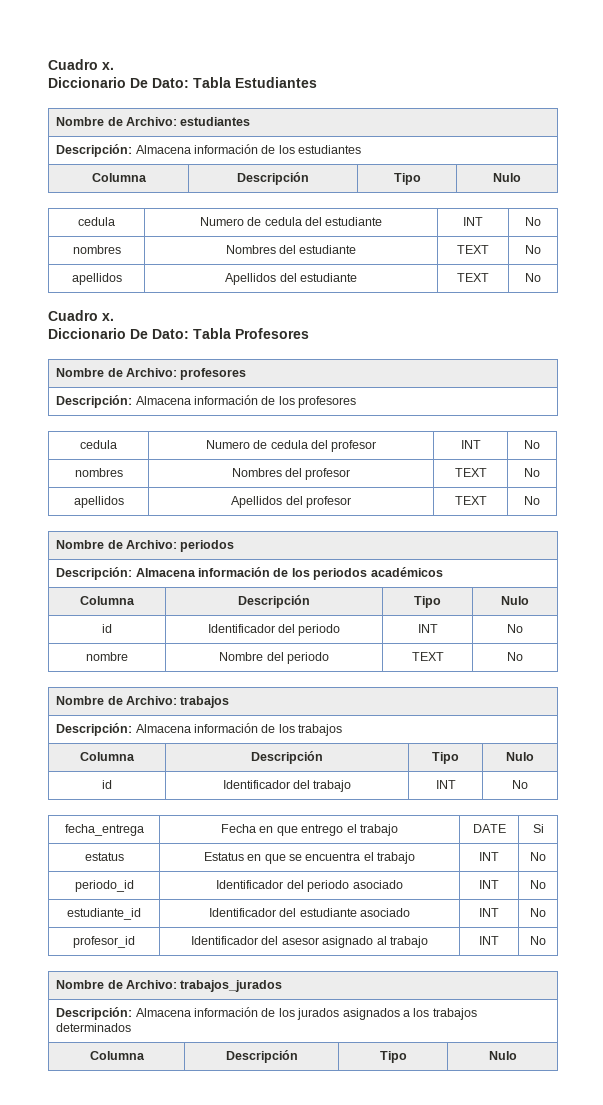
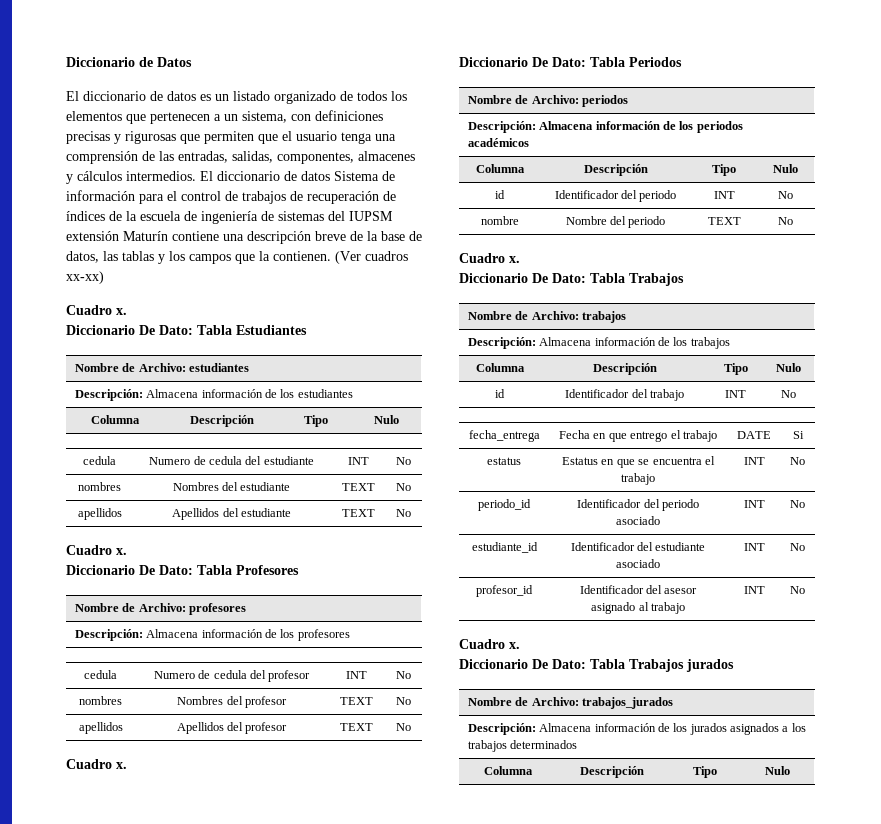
(48, 64) none -> [66,57,192,67] [66,91,407,104] [66,110,383,124] [66,131,396,144] [66,151,415,164] [66,171,395,184] [66,190,396,204] [66,211,393,224] [66,231,422,244] [66,251,408,264] [66,271,104,284] Diccionario de Datos // El diccionario de datos es un listado organizado de todos los elementos que pertenecen a un sistema, con definiciones precisas y rigurosas que permiten que el usuario tenga una comprensión de las entradas, salidas, componentes, almacenes y cálculos intermedios. El diccionario de datos Sistema de información para el control de trabajos de recuperación de índices de la escuela de ingeniería de sistemas del IUPSM extensión Maturín contiene una descripción breve de la base de datos, las tablas y los campos que la contienen. (Ver cuadros xx-xx) //
(540, 500) none -> [66,759,127,769] [459,57,682,67] // Cuadro x. // Diccionario De Dato: Tabla Periodos
(523, 656) none -> [459,253,520,263] [459,273,684,286] // Cuadro x. // Diccionario De Dato: Tabla Trabajos
(546, 940) none -> [459,639,520,649] [459,659,734,672] // Cuadro x. // Diccionario De Dato: Tabla Trabajos jurados

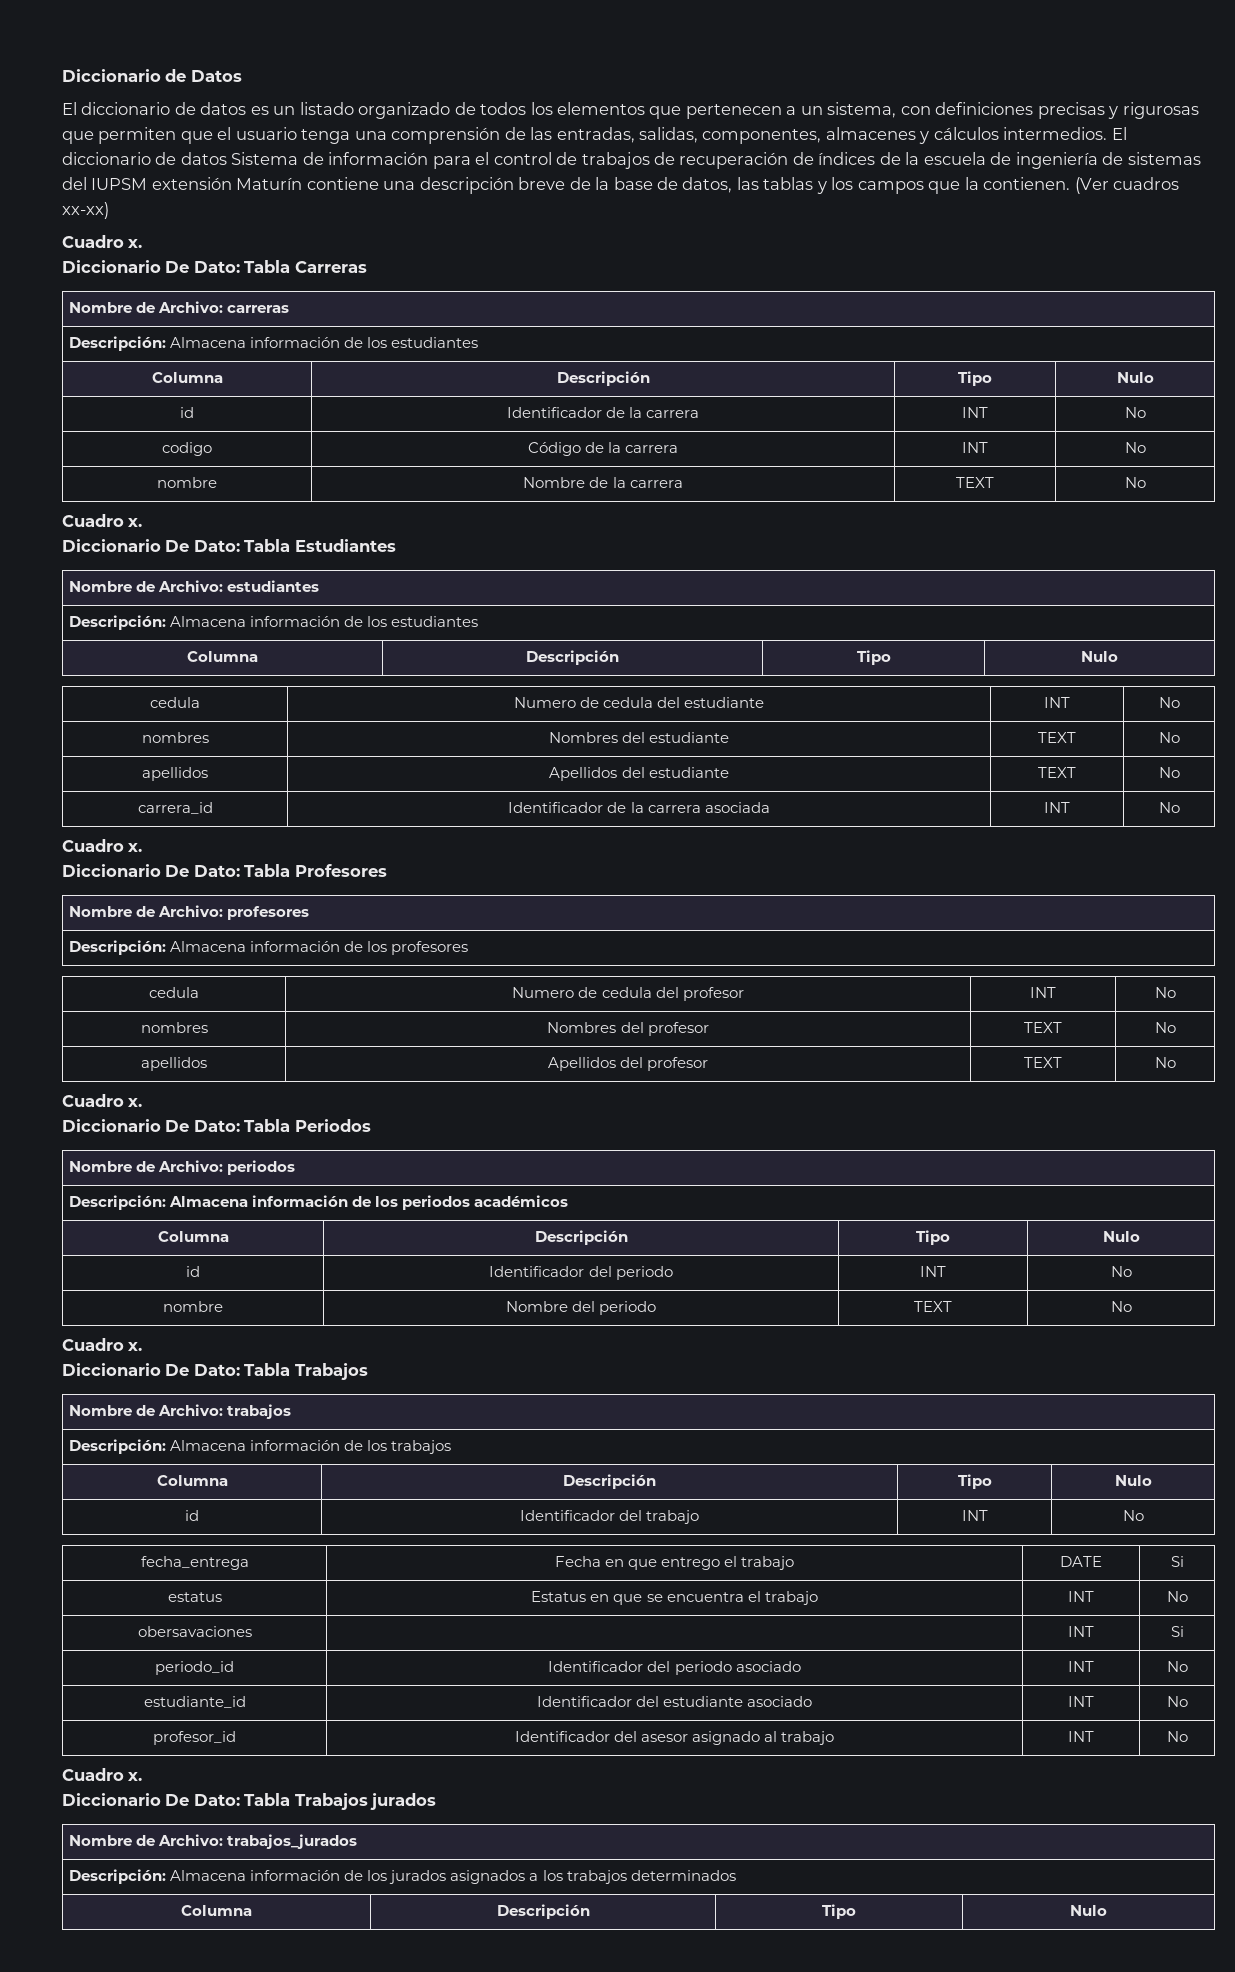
(127, 311) none -> [62,260,367,273] [69,301,290,313] [69,336,479,351] [151,372,223,383] [556,371,650,386] [958,371,992,386] [1116,372,1154,383] [180,407,194,418] [506,407,700,418] [962,407,988,418] [1124,407,1146,418] [162,442,212,456] [527,442,679,456] [962,442,988,453] [1124,442,1146,453] [157,477,217,488] [523,477,683,488] [956,477,994,488] [1124,477,1146,488] [62,514,143,527] // Diccionario De Dato: Tabla Carreras // Nombre de Archivo: carreras // Descripción: Almacena información de los estudiantes // Columna | Descripción | Tipo | Nulo // id | Identificador de la carrera | INT | No // codigo | Código de la carrera | INT | No // nombre | Nombre de la carrera | TEXT | No // Cuadro x.
(411, 513) none -> [137,802,213,814] [508,802,770,813] [1044,802,1070,813] [1158,802,1180,813] // carrera_id | Identificador de la carrera asociada | INT | No
(805, 461) none -> [137,1626,252,1637] [1068,1626,1094,1637] [1170,1626,1184,1637] // obersavaciones | | INT | Si

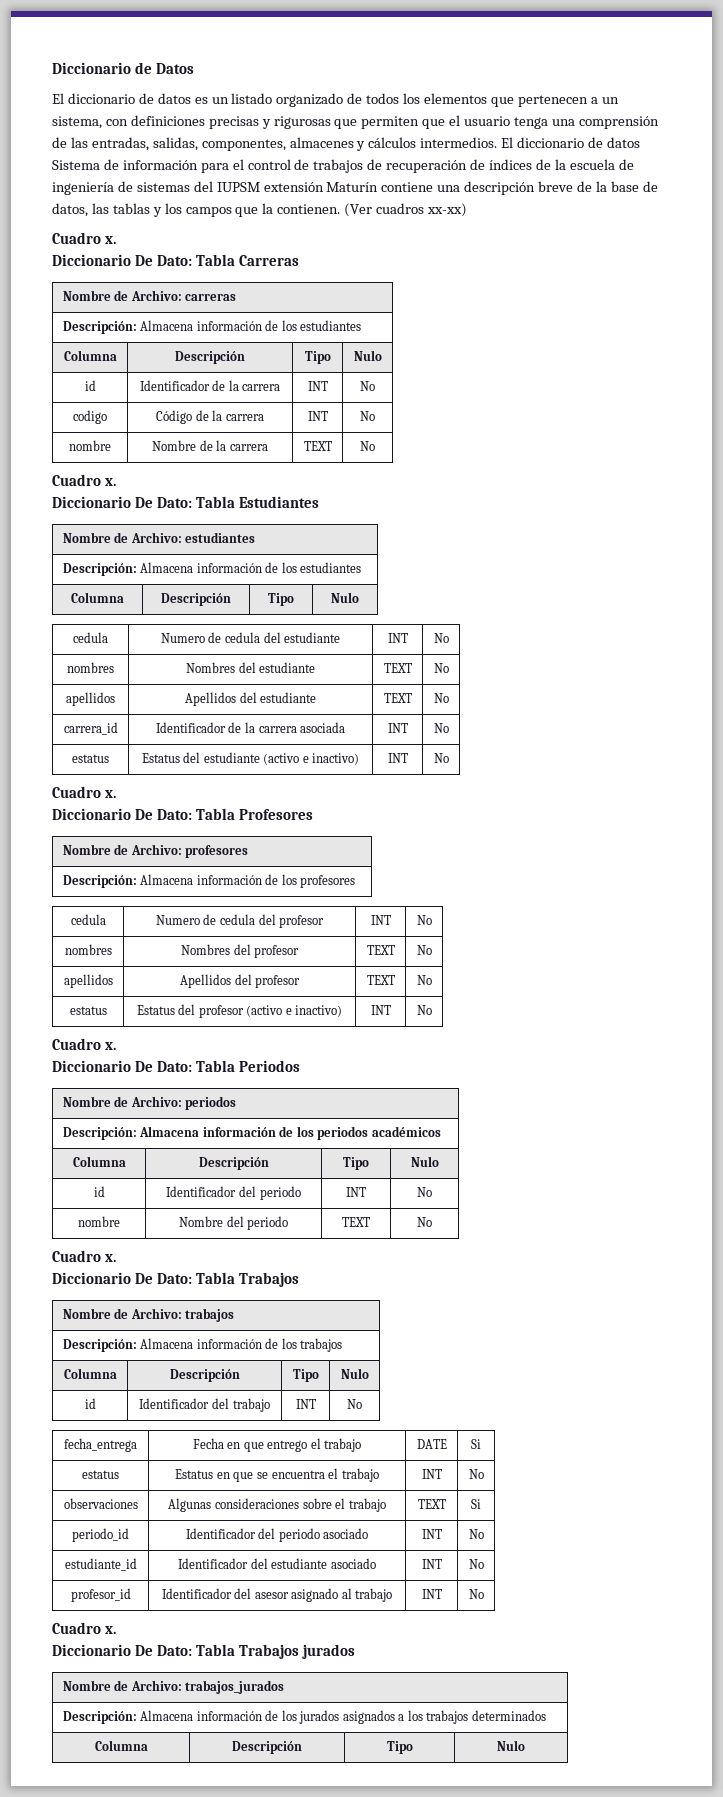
(1180, 807) none -> [72,754,109,763] [141,752,360,765] [387,753,408,763] [433,753,449,763] // estatus | Estatus del estudiante (activo e inactivo) | INT | No
(1176, 1062) none -> [69,1006,107,1015] [136,1004,343,1018] [370,1005,391,1015] [416,1005,432,1015] // estatus | Estatus del profesor (activo e inactivo) | INT | No
[137,1626,252,1637] [1068,1626,1094,1637] obersavaciones | | INT -> [63,1498,138,1509] [168,1498,386,1512] [417,1499,446,1509] observaciones | Algunas consideraciones sobre el trabajo | TEXT

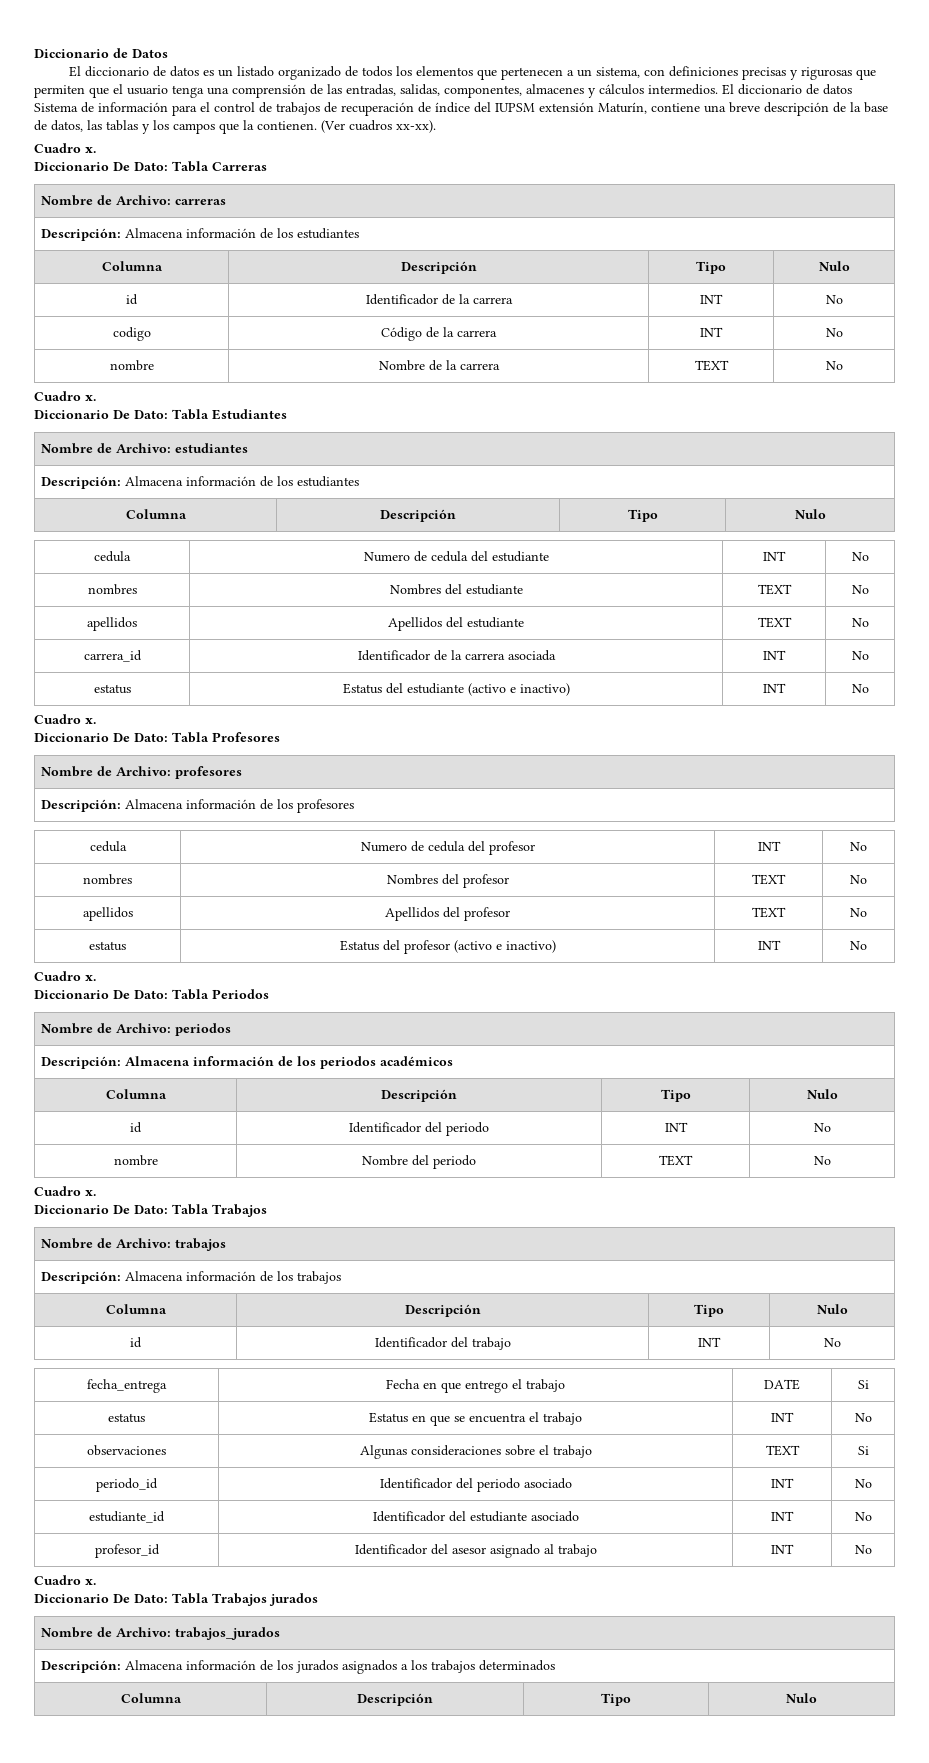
[489,159,634,170] [52,181,190,195] índices de la escuela de ingeniería de sistemas -> [435,102,470,113] índice
[326,182,379,192] Maturín -> [598,102,647,114] Maturín,
[464,181,574,195] descripción breve -> [729,102,829,116] breve descripción
[427,203,468,217] xx-xx) -> [396,120,436,133] xx-xx).

